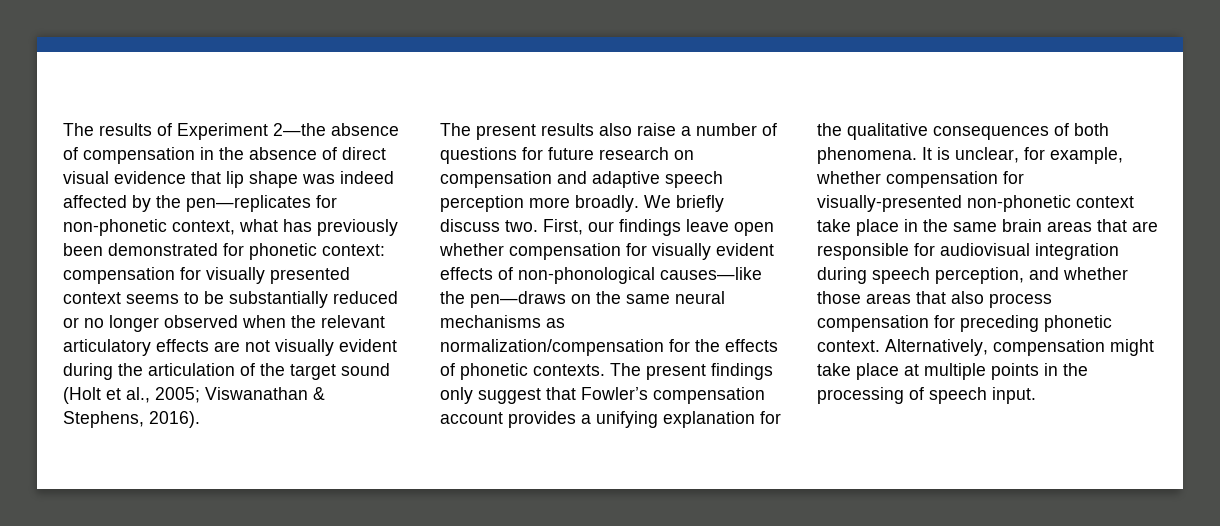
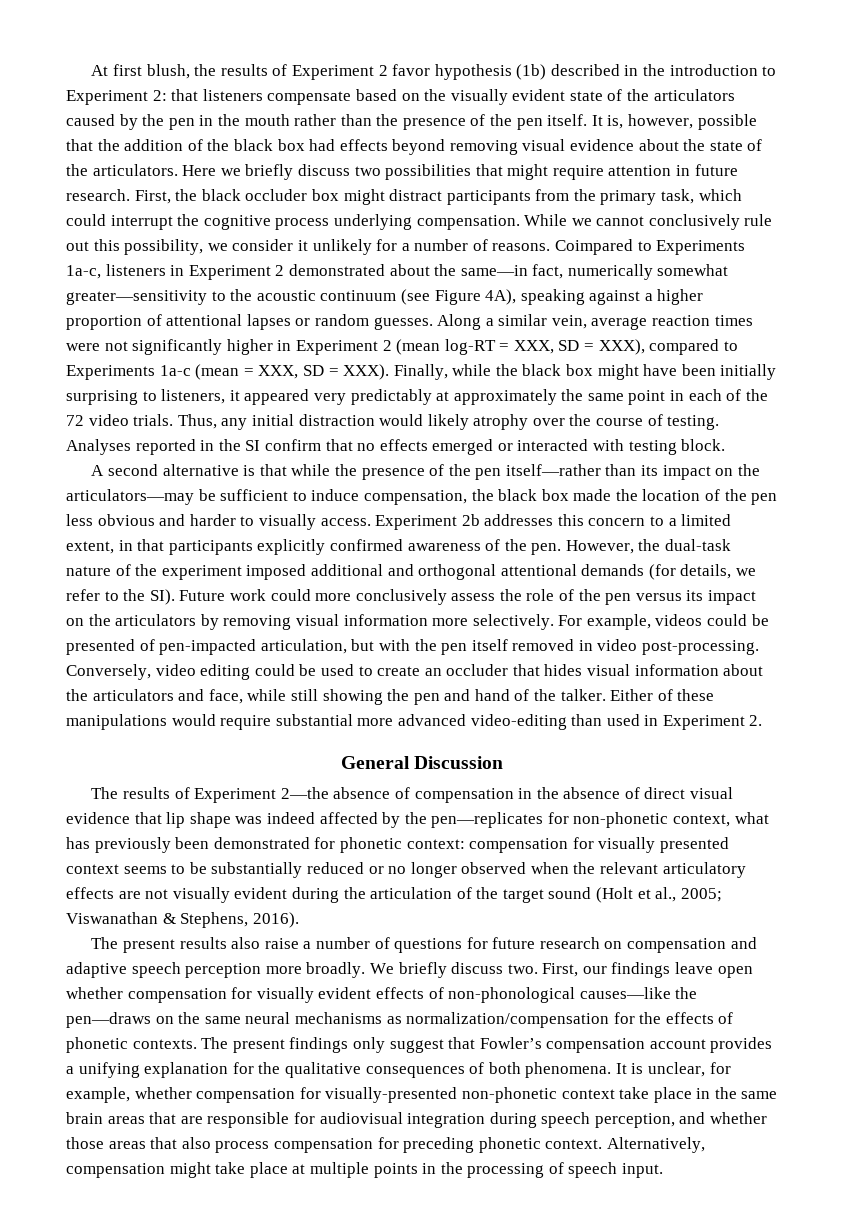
(63, 129) none -> [91,64,777,80] [66,89,735,105] [66,114,757,130] [66,139,763,155] [66,164,738,180] [66,189,742,205] [66,214,773,230] [66,239,746,255] [66,264,729,280] [66,289,704,305] [66,314,753,330] [66,339,738,355] [66,364,777,380] [66,389,768,405] [66,414,720,430] [66,439,726,455] [91,464,760,480] [66,489,778,505] [66,514,732,530] [66,539,732,555] [66,564,757,580] [66,589,757,605] [66,614,769,630] [66,639,760,655] [66,664,764,680] [66,689,715,705] [66,714,763,730] [340,756,504,769] At first blush, the results of Experiment 2 favor hypothesis (1b) described in the introduction to Experiment 2: that listeners compensate based on the visually evident state of the articulators caused by the pen in the mouth rather than the presence of the pen itself. It is, however, possible that the addition of the black box had effects beyond removing visual evidence about the state of the articulators. Here we briefly discuss two possibilities that might require attention in future research. First, the black occluder box might distract participants from the primary task, which could interrupt the cognitive process underlying compensation. While we cannot conclusively rule out this possibility, we consider it unlikely for a number of reasons. Coimpared to Experiments 1a-c, listeners in Experiment 2 demonstrated about the same—in fact, numerically somewhat greater—sensitivity to the acoustic continuum (see Figure 4A), speaking against a higher proportion of attentional lapses or random guesses. Along a similar vein, average reaction times were not significantly higher in Experiment 2 (mean log-RT = XXX, SD = XXX), compared to Experiments 1a-c (mean = XXX, SD = XXX). Finally, while the black box might have been initially surprising to listeners, it appeared very predictably at approximately the same point in each of the 72 video trials. Thus, any initial distraction would likely atrophy over the course of testing. Analyses reported in the SI confirm that no effects emerged or interacted with testing block. // A second alternative is that while the presence of the pen itself—rather than its impact on the articulators—may be sufficient to induce compensation, the black box made the location of the pen less obvious and harder to visually access. Experiment 2b addresses this concern to a limited extent, in that participants explicitly confirmed awareness of the pen. However, the dual-task nature of the experiment imposed additional and orthogonal attentional demands (for details, we refer to the SI). Future work could more conclusively assess the role of the pen versus its impact on the articulators by removing visual information more selectively. For example, videos could be presented of pen-impacted articulation, but with the pen itself removed in video post-processing. Conversely, video editing could be used to create an occluder that hides visual information about the articulators and face, while still showing the pen and hand of the talker. Either of these manipulations would require substantial more advanced video-editing than used in Experiment 2. // General Discussion //

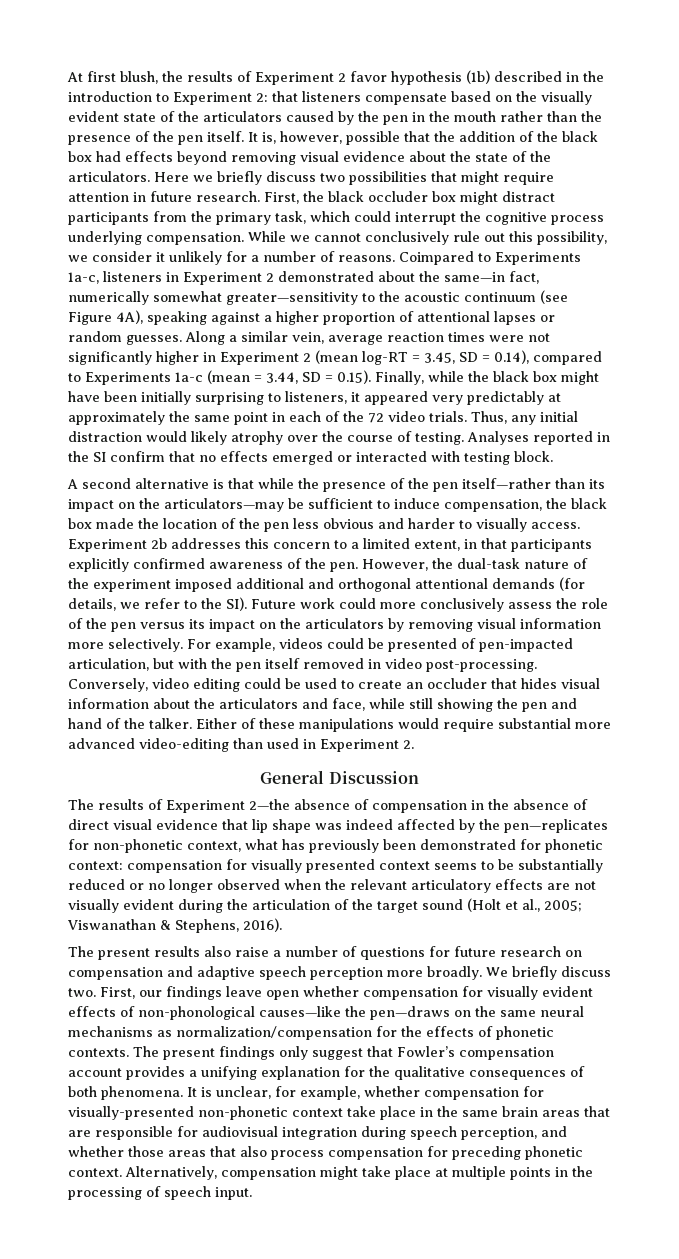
[513,339,645,355] XXX, SD = XXX), -> [424,350,529,364] 3.45, SD = 0.14),
[258,364,390,380] XXX, SD = XXX). -> [266,370,371,384] 3.44, SD = 0.15).

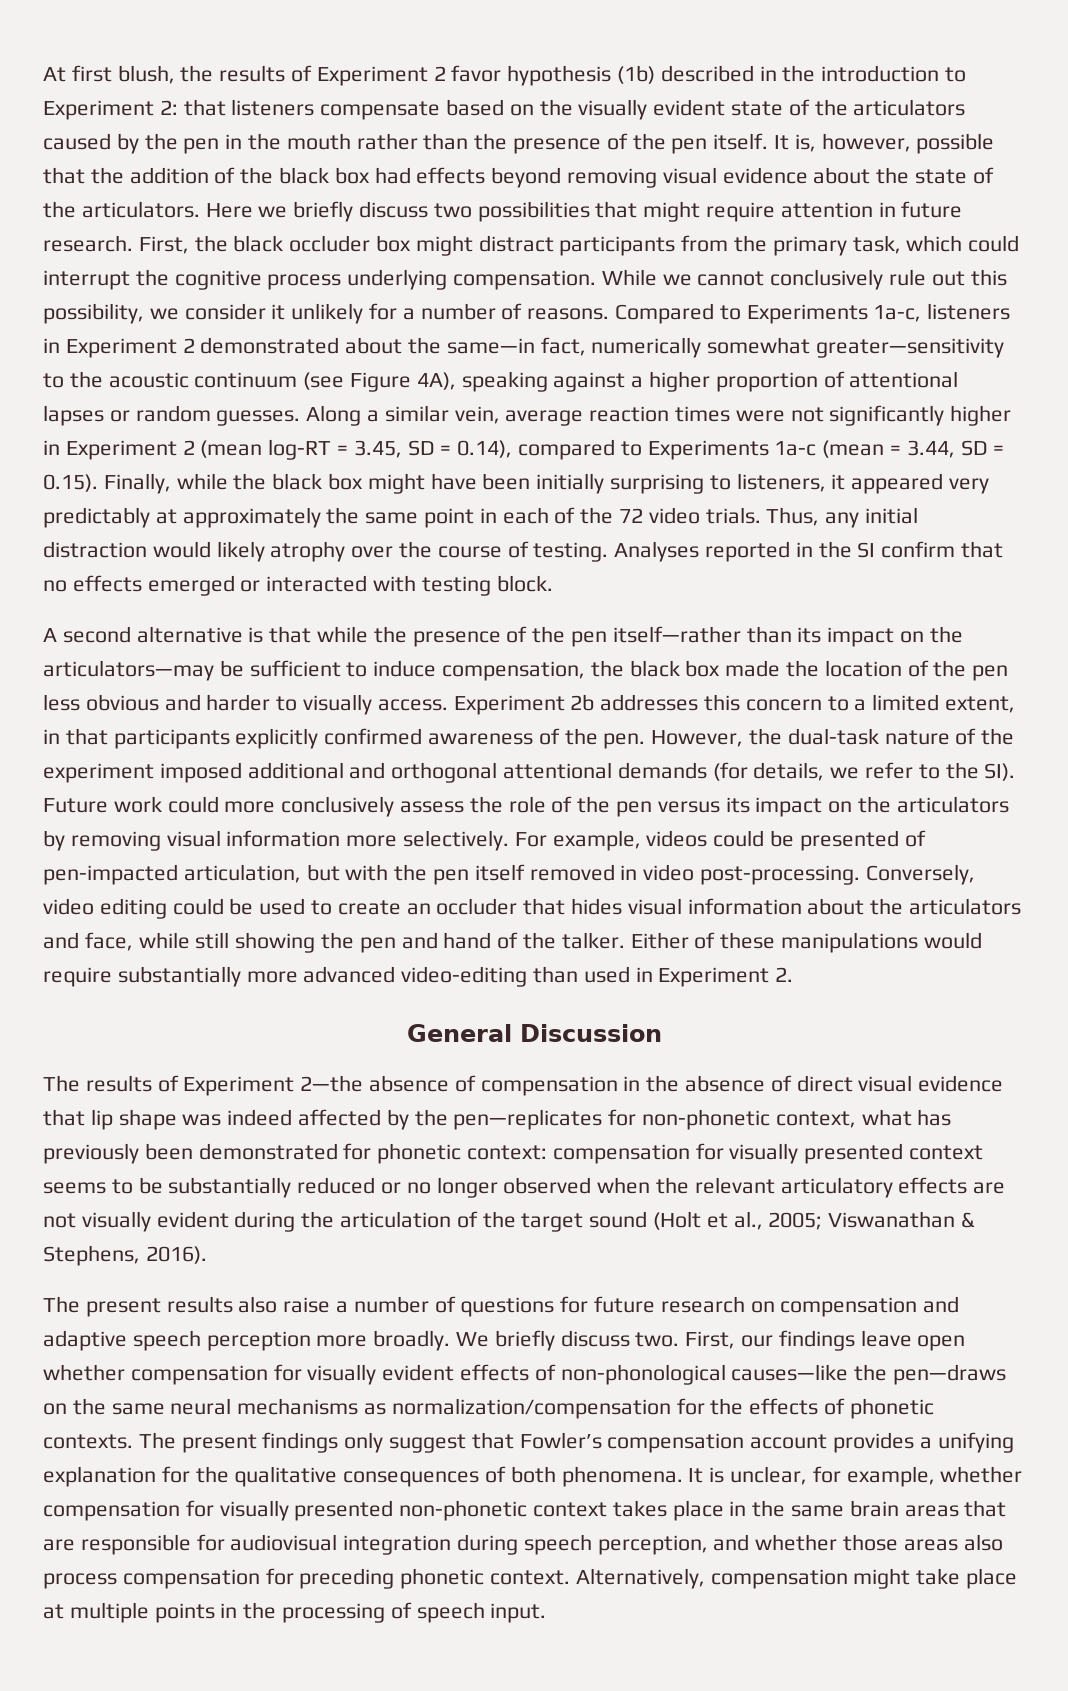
[399,251,474,265] Coimpared -> [615,303,715,324] Compared
[498,718,571,729] substantial -> [117,966,241,987] substantially
[68,1106,194,1120] visually-presented -> [219,1500,394,1521] visually presented
[347,1106,376,1117] take -> [612,1500,667,1517] takes
[210,1146,236,1157] that -> (958, 1545) none

